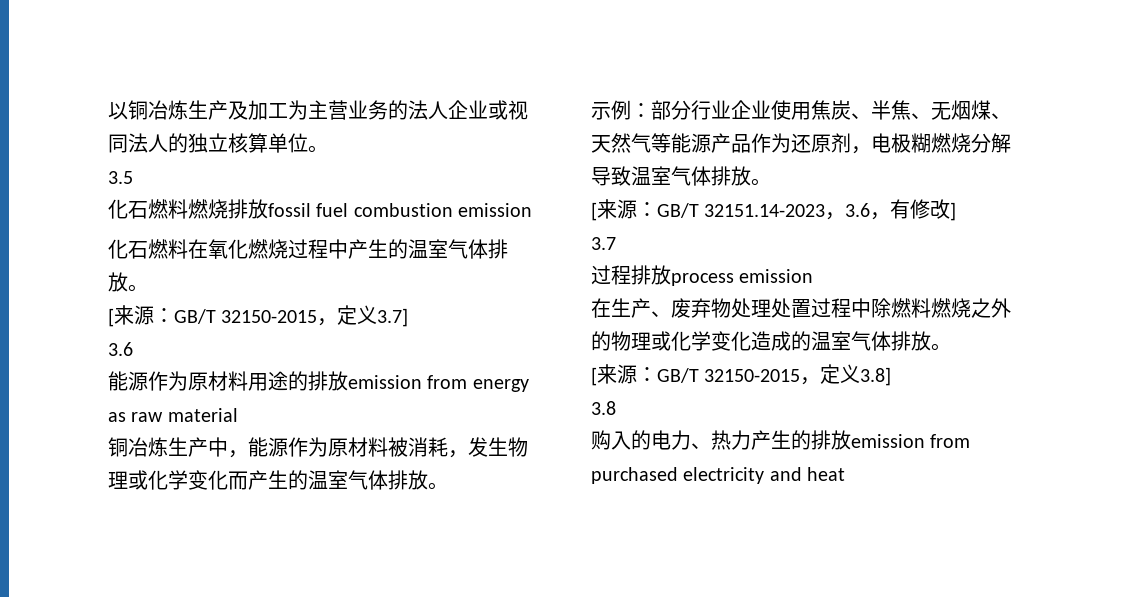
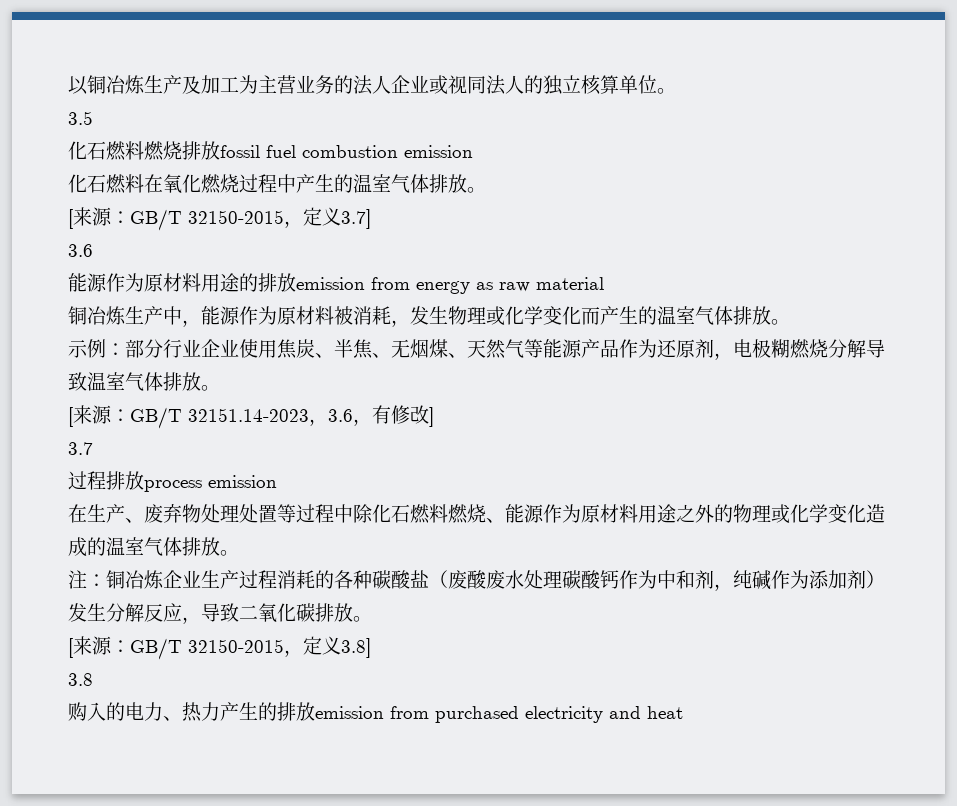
(811, 308) none -> [277,504,296,523] 等
[891,298,971,318] 燃料燃烧 -> [372,504,676,524] 化石燃料燃烧、能源作为原材料用途
(951, 347) none -> [68,570,885,591] [68,603,372,624] // 注：铜冶炼企业生产过程消耗的各种碳酸盐（废酸废水处理碳酸钙作为中和剂，纯碱作为添加剂）发生分解反应，导致二氧化碳排放。

